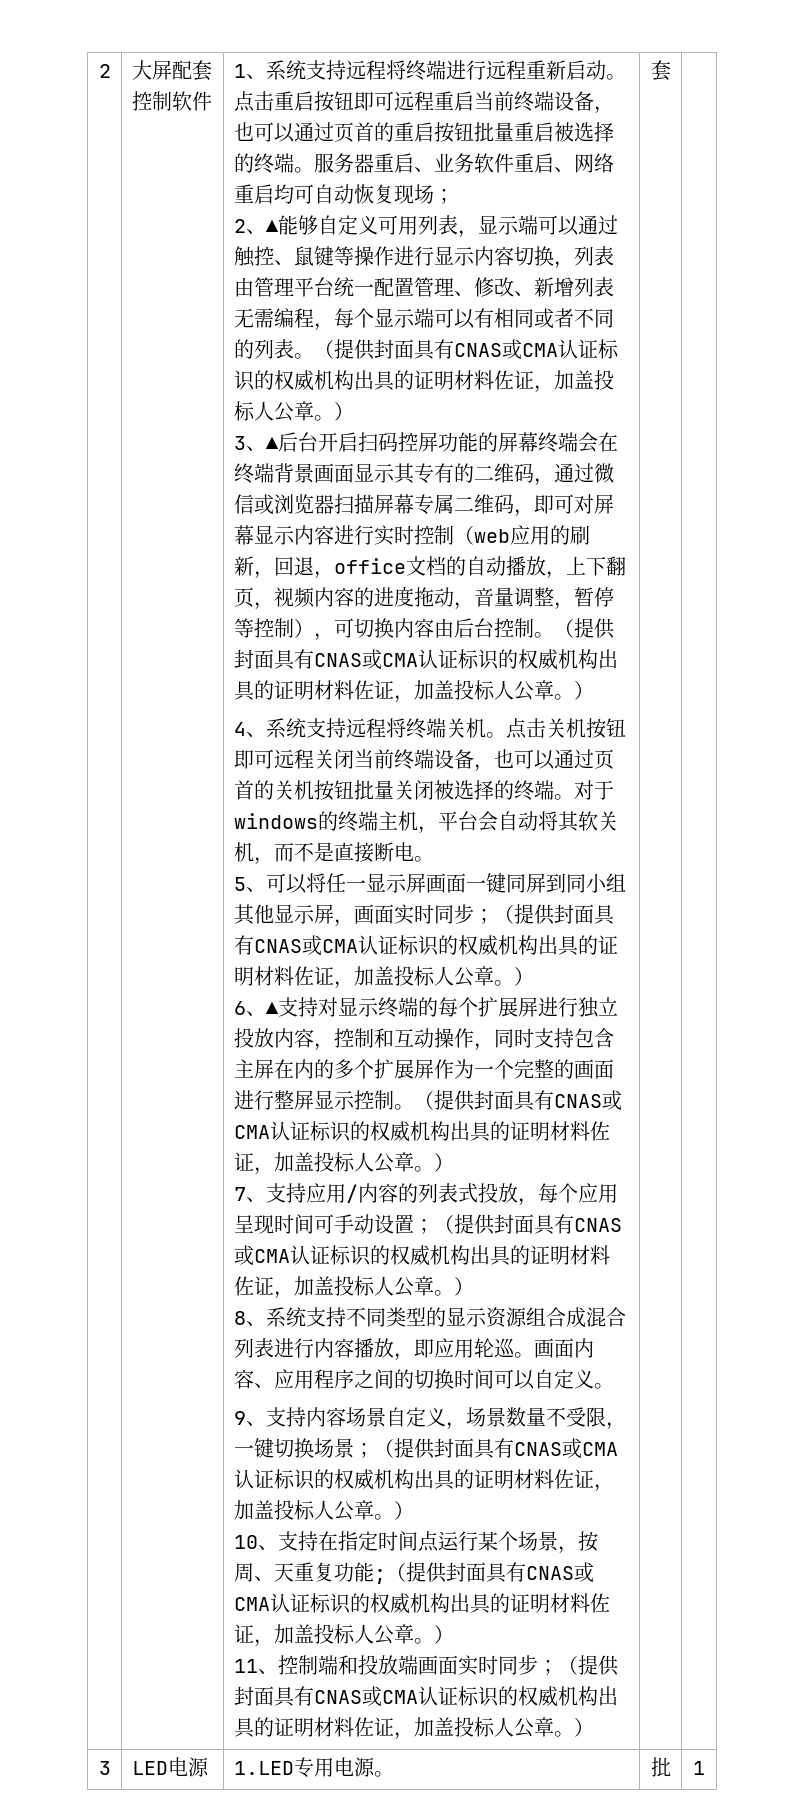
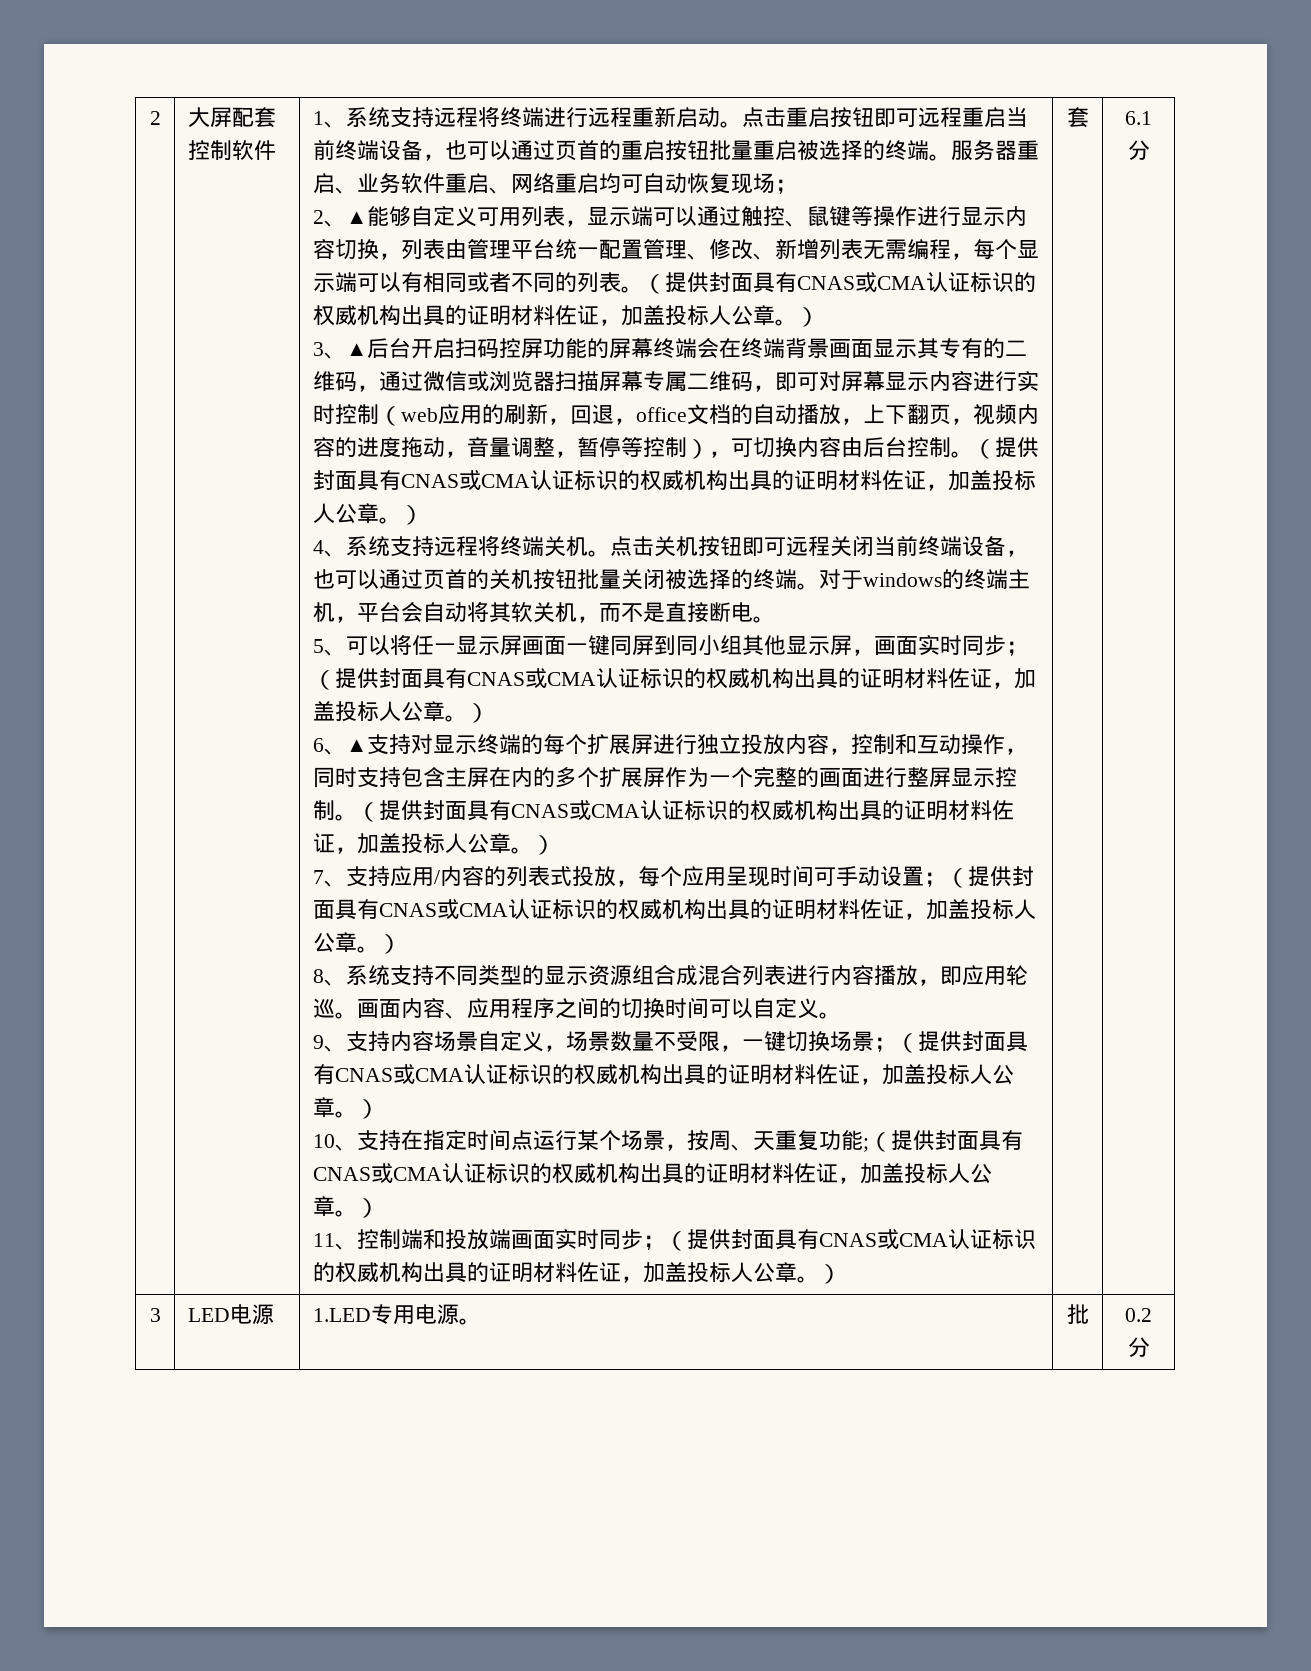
(671, 70) none -> [1125,111,1152,125] [1127,140,1150,160] 6.1分
[693,1761,705,1775] 1 -> [1125,1308,1152,1322] [1127,1337,1150,1357] 0.2分

